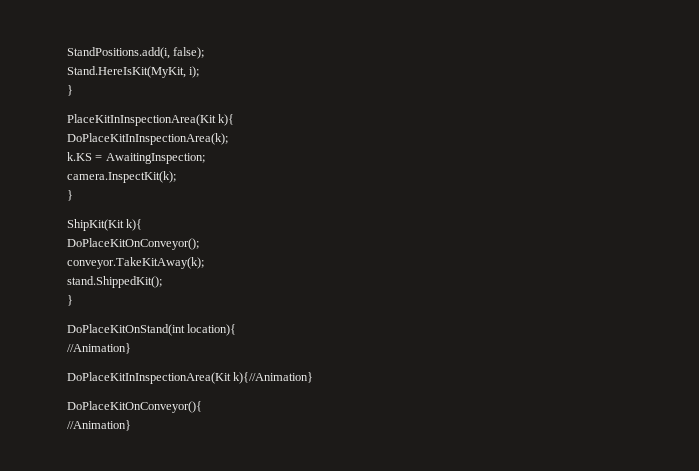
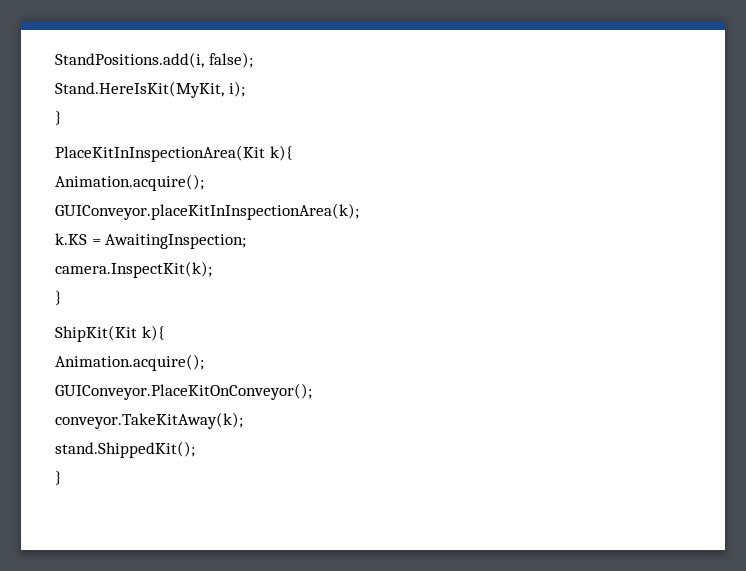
[67,133,228,145] DoPlaceKitInInspectionArea(k); -> [55,174,204,191] [55,203,359,220] Animation.acquire(); // GUIConveyor.placeKitInInspectionArea(k);
[67,238,199,250] DoPlaceKitOnConveyor(); -> [55,354,204,371] [55,383,312,400] Animation.acquire(); // GUIConveyor.PlaceKitOnConveyor();
[67,324,237,336] [67,343,131,354] [67,372,314,384] [67,401,202,413] [67,420,131,431] // DoPlaceKitOnStand(int location){ // //Animation} // DoPlaceKitInInspectionArea(Kit k){//Animation} // DoPlaceKitOnConveyor(){ // //Animation} -> (62, 478) none

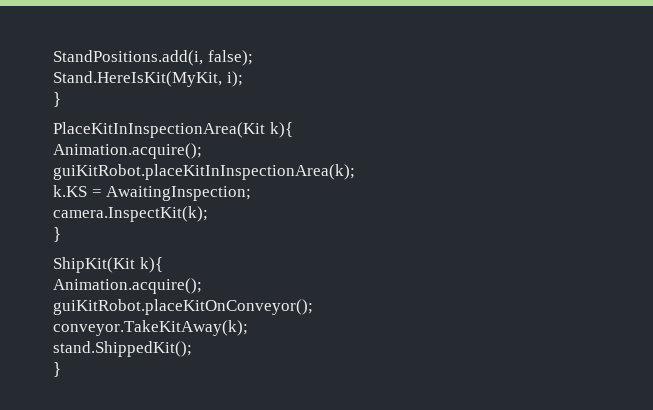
[55,203,359,220] GUIConveyor.placeKitInInspectionArea(k); -> [53,164,355,180] guiKitRobot.placeKitInInspectionArea(k);
[55,383,312,400] GUIConveyor.PlaceKitOnConveyor(); -> [53,299,313,315] guiKitRobot.placeKitOnConveyor();

